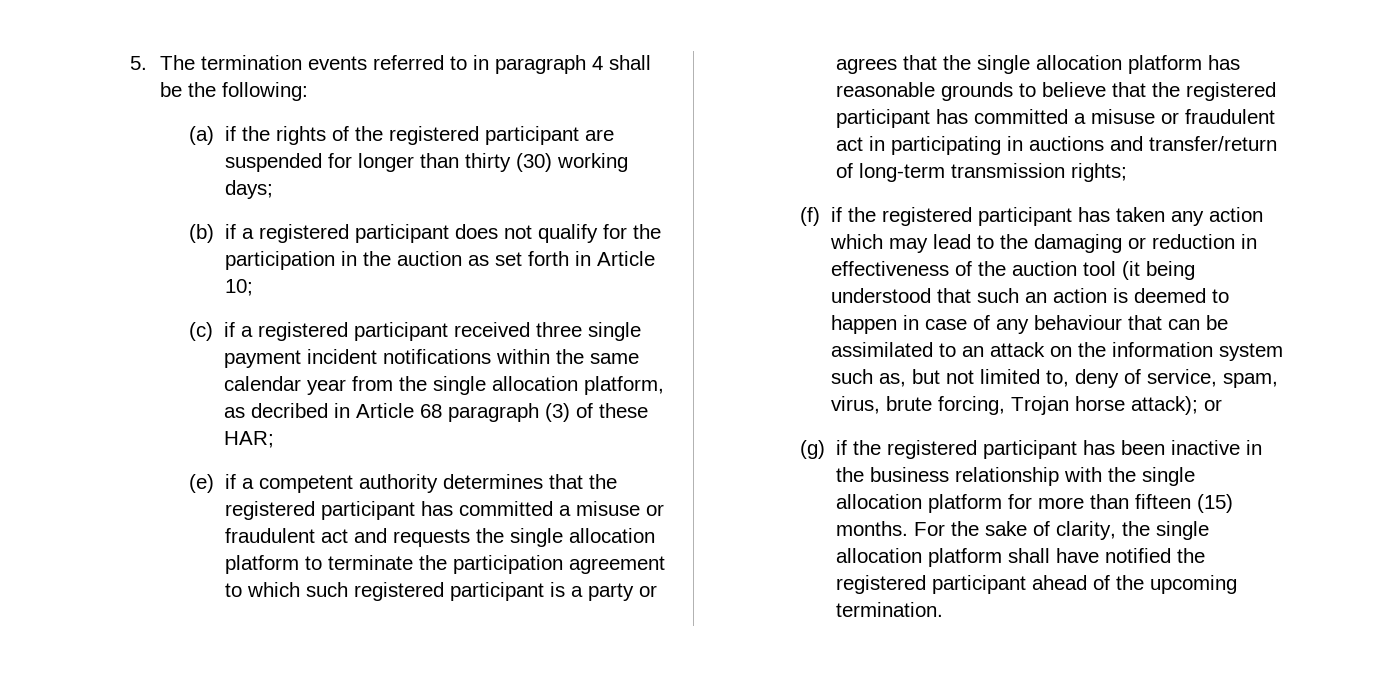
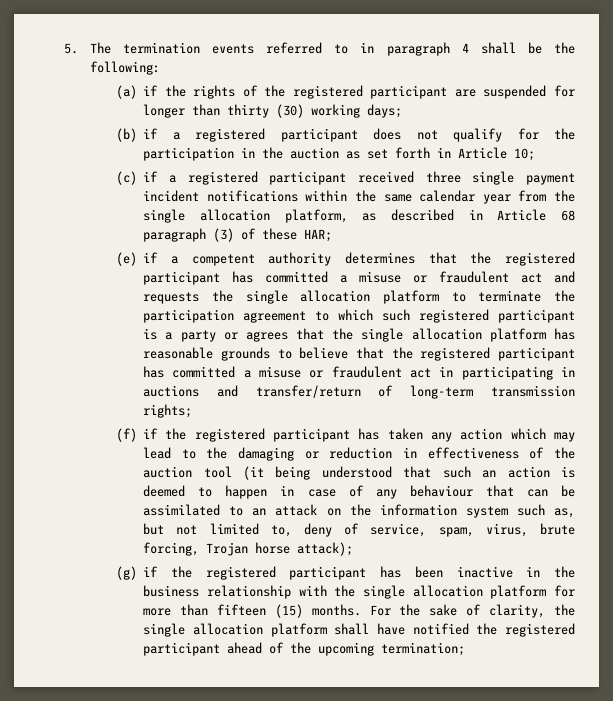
[250,403,328,418] decribed -> [390,209,454,221] described
[1203,399,1222,411] or -> (354, 549) none
[835,602,943,617] termination. -> [381,642,466,656] termination;

